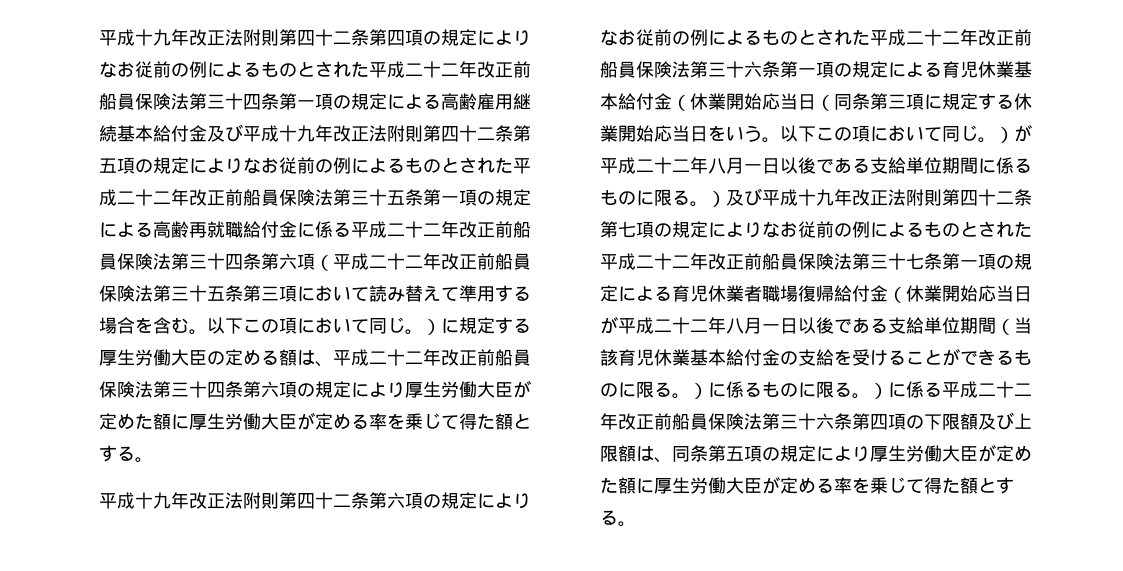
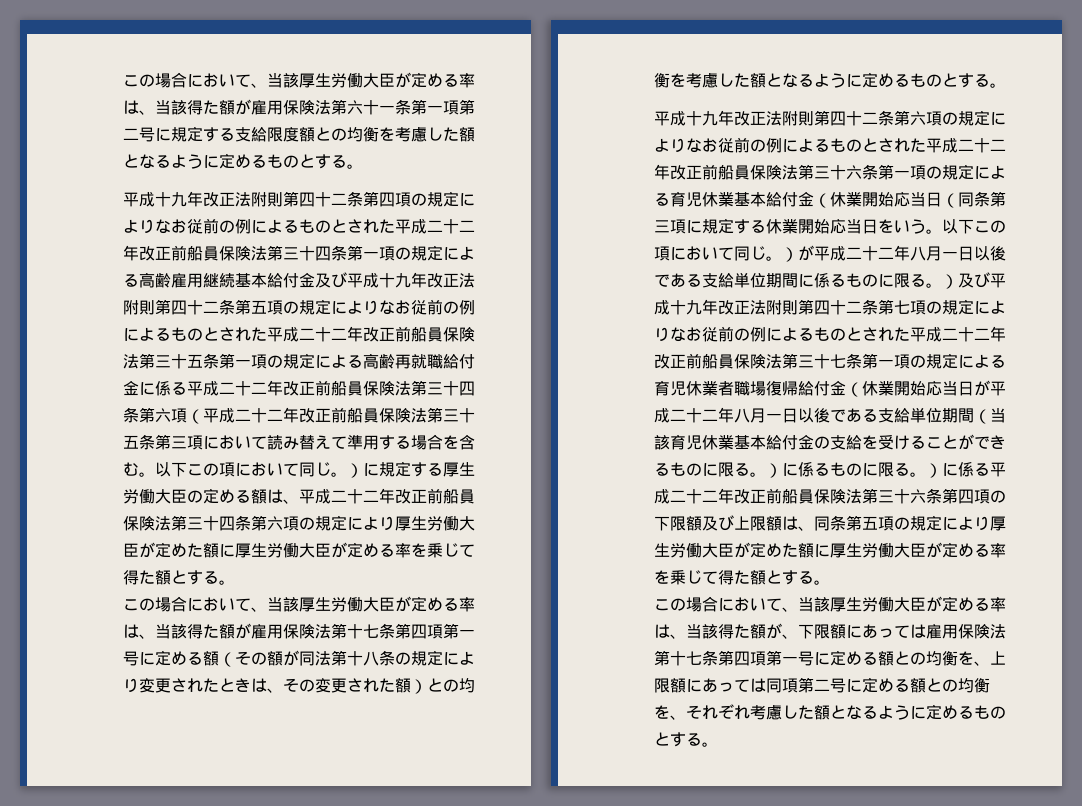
(99, 38) none -> [122,72,475,88] [122,99,475,115] [122,126,475,142] [122,153,363,169] この場合において、当該厚生労働大臣が定める率は、当該得た額が雇用保険法第六十一条第一項第二号に規定する支給限度額との均衡を考慮した額となるように定めるものとする。 //
(154, 460) none -> [122,596,475,612] [122,623,475,639] [122,650,475,667] [122,678,475,694] [653,72,1006,88] // この場合において、当該厚生労働大臣が定める率は、当該得た額が雇用保険法第十七条第四項第一号に定める額（その額が同法第十八条の規定により変更されたときは、その変更された額）との均衡を考慮した額となるように定めるものとする。
(637, 524) none -> [653,596,1006,612] [653,623,1006,639] [653,650,1006,666] [653,677,990,693] [653,704,1006,720] [653,732,718,747] // この場合において、当該厚生労働大臣が定める率は、当該得た額が、下限額にあっては雇用保険法第十七条第四項第一号に定める額との均衡を、上限額にあっては同項第二号に定める額との均衡を、それぞれ考慮した額となるように定めるものとする。

